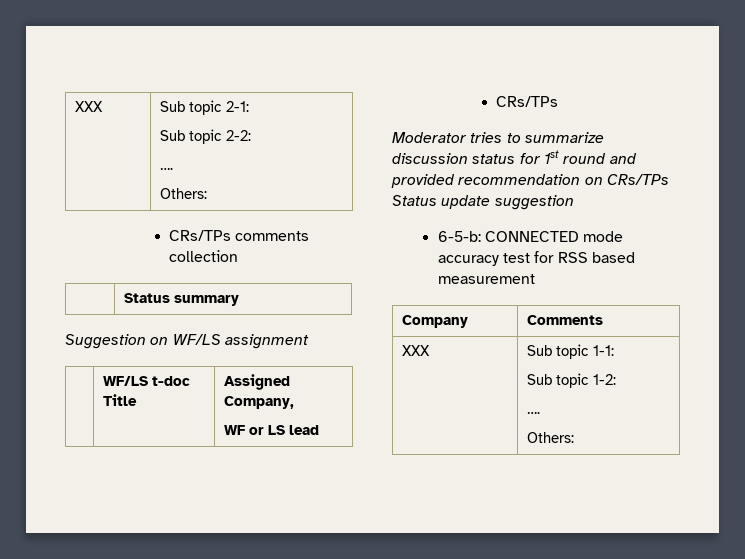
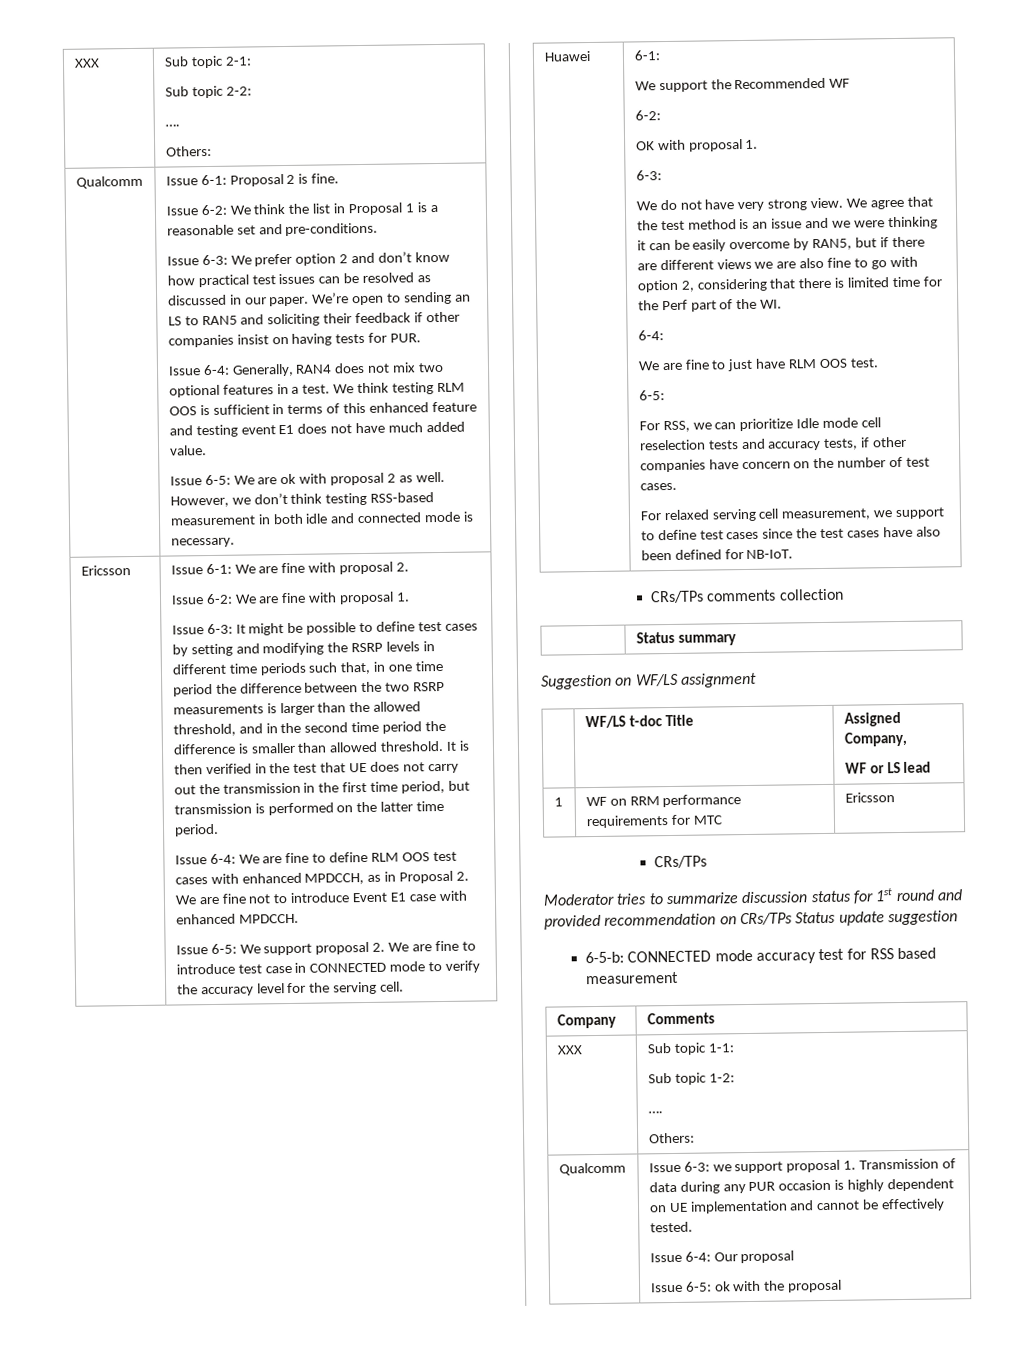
(208, 193) none -> [75,175,143,189] [165,173,340,187] [165,202,438,216] [166,222,379,236] [166,251,450,267] [166,272,432,288] [167,291,471,307] [167,311,460,327] [167,332,422,348] [167,362,445,377] [168,382,465,398] [168,401,477,416] [168,421,465,438] [168,445,207,456] [169,471,445,486] [169,492,435,508] [169,511,475,526] [170,537,235,548] [80,565,131,576] [170,561,410,575] [170,591,411,605] [171,621,478,636] [171,641,436,657] [171,660,444,676] [172,681,446,697] [172,701,422,716] [172,720,447,737] [172,740,471,755] [173,761,459,775] [173,780,470,795] [173,800,445,816] [173,823,219,837] [174,851,457,865] [174,870,470,885] [174,890,467,905] [175,913,299,925] [175,940,476,956] [175,960,481,975] [176,981,405,997] [543,50,591,62] [633,50,660,61] [634,77,851,93] [634,110,661,121] [635,139,759,152] [635,170,662,181] [635,196,933,212] [636,216,938,231] [636,236,925,252] [636,256,918,271] [636,276,942,293] [637,298,783,312] [637,330,664,341] [637,358,879,372] [638,390,665,401] [638,417,882,433] [638,436,908,451] [639,456,931,473] [639,482,677,491] [639,507,946,522] [640,526,941,541] [640,549,794,561] // Qualcomm | Issue 6-1: Proposal 2 is fine. // Issue 6-2: We think the list in Proposal 1 is a reasonable set and pre-conditions. // Issue 6-3: We prefer option 2 and don’t know how practical test issues can be resolved as discussed in our paper. We’re open to sending an LS to RAN5 and soliciting their feedback if other companies insist on having tests for PUR. // Issue 6-4: Generally, RAN4 does not mix two optional features in a test. We think testing RLM OOS is sufficient in terms of this enhanced feature and testing event E1 does not have much added value. // Issue 6-5: We are ok with proposal 2 as well. However, we don’t think testing RSS-based measurement in both idle and connected mode is necessary. // Ericsson | Issue 6-1: We are fine with proposal 2. // Issue 6-2: We are fine with proposal 1. // Issue 6-3: It might be possible to define test cases by setting and modifying the RSRP levels in different time periods such that, in one time period the difference between the two RSRP measurements is larger than the allowed threshold, and in the second time period the difference is smaller than allowed threshold. It is then verified in the test that UE does not carry out the transmission in the first time period, but transmission is performed on the latter time period. // Issue 6-4: We are fine to define RLM OOS test cases with enhanced MPDCCH, as in Proposal 2. We are fine not to introduce Event E1 case with enhanced MPDCCH. // Issue 6-5: We support proposal 2. We are fine to introduce test case in CONNECTED mode to verify the accuracy level for the serving cell. // Huawei | 6-1: // We support the Recommended WF // 6-2: // OK with proposal 1. // 6-3: // We do not have very strong view. We agree that the test method is an issue and we were thinking it can be easily overcome by RAN5, but if there are different views we are also fine to go with option 2, considering that there is limited time for the Perf part of the WI. // 6-4: // We are fine to just have RLM OOS test. // 6-5: // For RSS, we can prioritize Idle mode cell reselection tests and accuracy tests, if other companies have concern on the number of test cases. // For relaxed serving cell measurement, we support to define test cases since the test cases have also been defined for NB-IoT.
(320, 430) none -> [553,797,563,807] [585,794,742,808] [585,814,723,829] [844,792,895,803] // 1 | WF on RRM performance requirements for MTC | Ericsson
(575, 437) none -> [558,1162,626,1176] [648,1158,957,1174] [648,1178,955,1194] [648,1198,946,1214] [649,1221,693,1233] [649,1250,795,1264] [650,1279,843,1293] // Qualcomm | Issue 6-3: we support proposal 1. Transmission of data during any PUR occasion is highly dependent on UE implementation and cannot be effectively tested. // Issue 6-4: Our proposal // Issue 6-5: ok with the proposal

